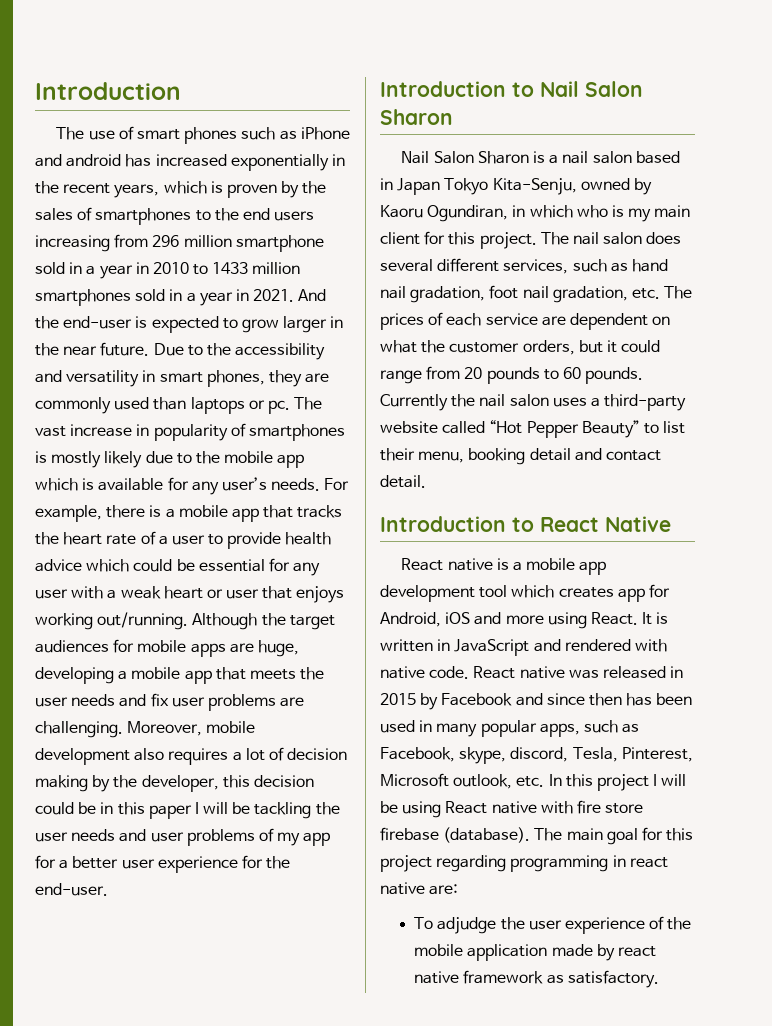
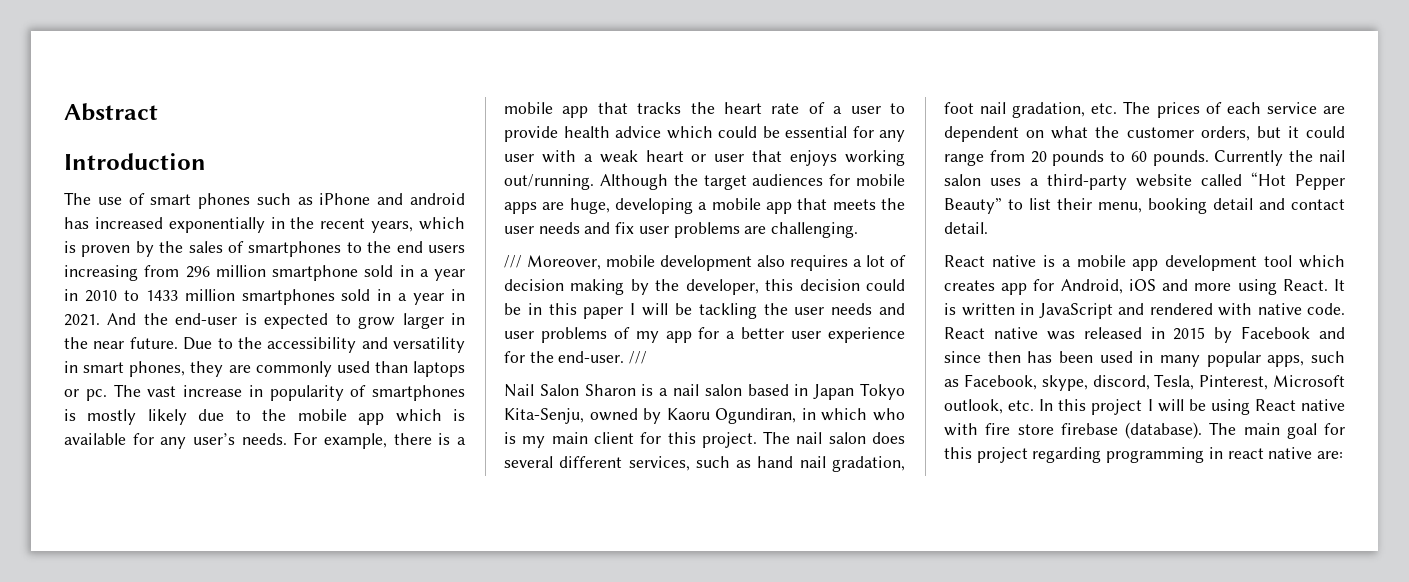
(35, 91) none -> [64,103,158,121] Abstract //
(123, 729) none -> [504,255,522,268] // ///
[380,81,643,97] [380,109,453,125] // Introduction to Nail Salon Sharon -> [629,351,648,364] ///
[380,516,671,532] // Introduction to React Native -> (988, 228) none
[414,916,692,934] [414,944,657,961] [414,970,659,988] // To adjudge the user experience of the mobile application made by react native framework as satisfactory. -> (1344, 455) none

